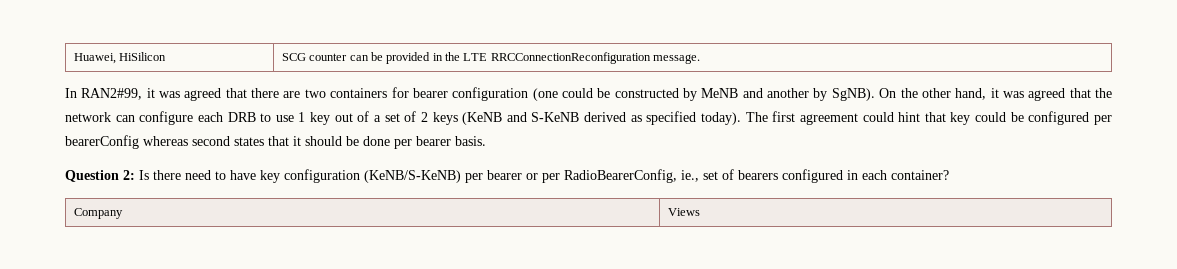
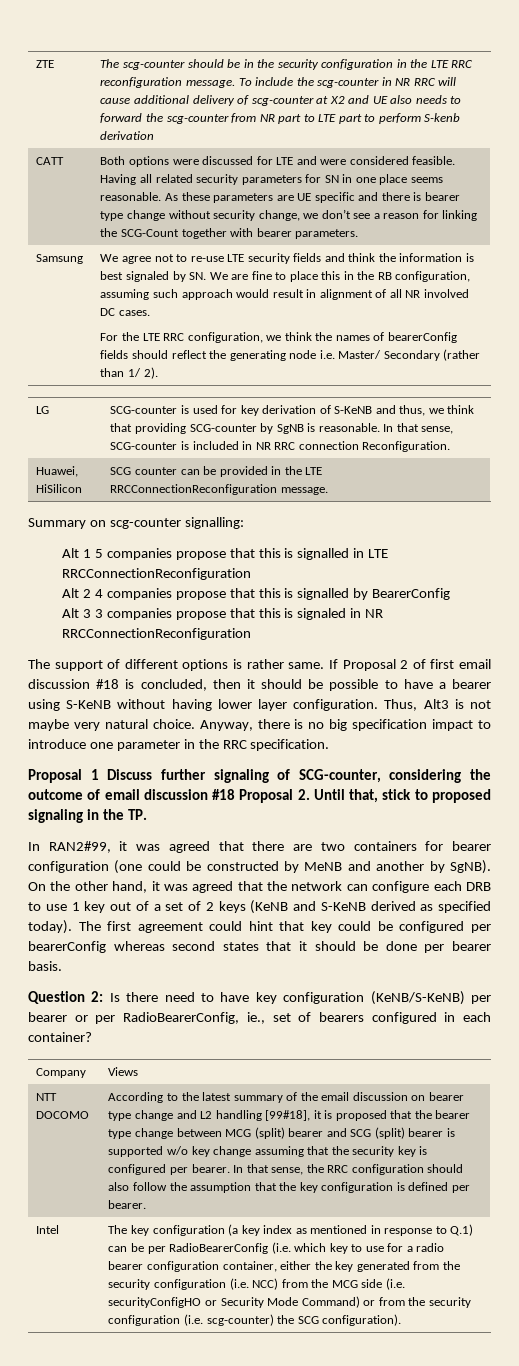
(73, 58) none -> [36,60,55,68] [100,59,474,70] [100,77,457,88] [100,95,462,106] [100,113,461,124] [100,131,155,140] [36,157,65,165] [100,156,456,167] [100,174,443,185] [100,192,460,203] [100,209,478,221] [100,228,359,239] [36,254,84,264] [100,253,474,264] [100,271,471,282] [100,289,469,300] [100,308,150,316] [100,332,457,343] [100,349,481,361] [100,367,158,379] [36,406,50,414] [110,405,475,416] [110,423,454,434] [110,441,451,452] ZTE | The scg-counter should be in the security configuration in the LTE RRC reconfiguration message. To include the scg-counter in NR RRC will cause additional delivery of scg-counter at X2 and UE also needs to forward the scg-counter from NR part to LTE part to perform S-kenb derivation // CATT | Both options were discussed for LTE and were considered feasible. Having all related security parameters for SN in one place seems reasonable. As these parameters are UE specific and there is bearer type change without security change, we don’t see a reason for linking the SCG-Count together with bearer parameters. // Samsung | We agree not to re-use LTE security fields and think the information is best signaled by SN. We are fine to place this in the RB configuration, assuming such approach would result in alignment of all NR involved DC cases. // For the LTE RRC configuration, we think the names of bearerConfig fields should reflect the generating node i.e. Master/ Secondary (rather than 1/ 2). // LG | SCG-counter is used for key derivation of S-KeNB and thus, we think that providing SCG-counter by SgNB is reasonable. In that sense, SCG-counter is included in NR RRC connection Reconfiguration. //
(701, 59) none -> [28,517,244,529] [62,548,389,560] [62,568,252,580] [62,588,451,600] [62,608,384,620] [62,628,252,640] [28,659,492,671] [28,679,492,691] [28,699,491,711] [28,719,492,731] [28,739,330,751] [28,769,491,783] [28,789,491,803] [28,809,147,823] // Summary on scg-counter signalling: // Alt 1 5 companies propose that this is signalled in LTE RRCConnectionReconfiguration // Alt 2 4 companies propose that this is signalled by BearerConfig // Alt 3 3 companies propose that this is signaled in NR RRCConnectionReconfiguration // The support of different options is rather same. If Proposal 2 of first email discussion #18 is concluded, then it should be possible to have a bearer using S-KeNB without having lower layer configuration. Thus, Alt3 is not maybe very natural choice. Anyway, there is no big specification impact to introduce one parameter in the RRC specification. // Proposal 1 Discuss further signaling of SCG-counter, considering the outcome of email discussion #18 Proposal 2. Until that, stick to proposed signaling in the TP.
(700, 212) none -> [36,1093,58,1101] [36,1111,90,1119] [108,1092,464,1103] [108,1110,471,1121] [108,1127,455,1139] [108,1146,428,1157] [108,1164,464,1175] [108,1182,470,1193] [108,1200,147,1209] [36,1225,60,1234] [108,1224,474,1236] [108,1242,445,1254] [108,1261,460,1272] [108,1278,405,1290] [108,1296,471,1308] [108,1314,402,1326] // NTT DOCOMO | According to the latest summary of the email discussion on bearer type change and L2 handling [99#18], it is proposed that the bearer type change between MCG (split) bearer and SCG (split) bearer is supported w/o key change assuming that the security key is configured per bearer. In that sense, the RRC configuration should also follow the assumption that the key configuration is defined per bearer. // Intel | The key configuration (a key index as mentioned in response to Q.1) can be per RadioBearerConfig (i.e. which key to use for a radio bearer configuration container, either the key generated from the security configuration (i.e. NCC) from the MCG side (i.e. securityConfigHO or Security Mode Command) or from the security configuration (i.e. scg-counter) the SCG configuration).

